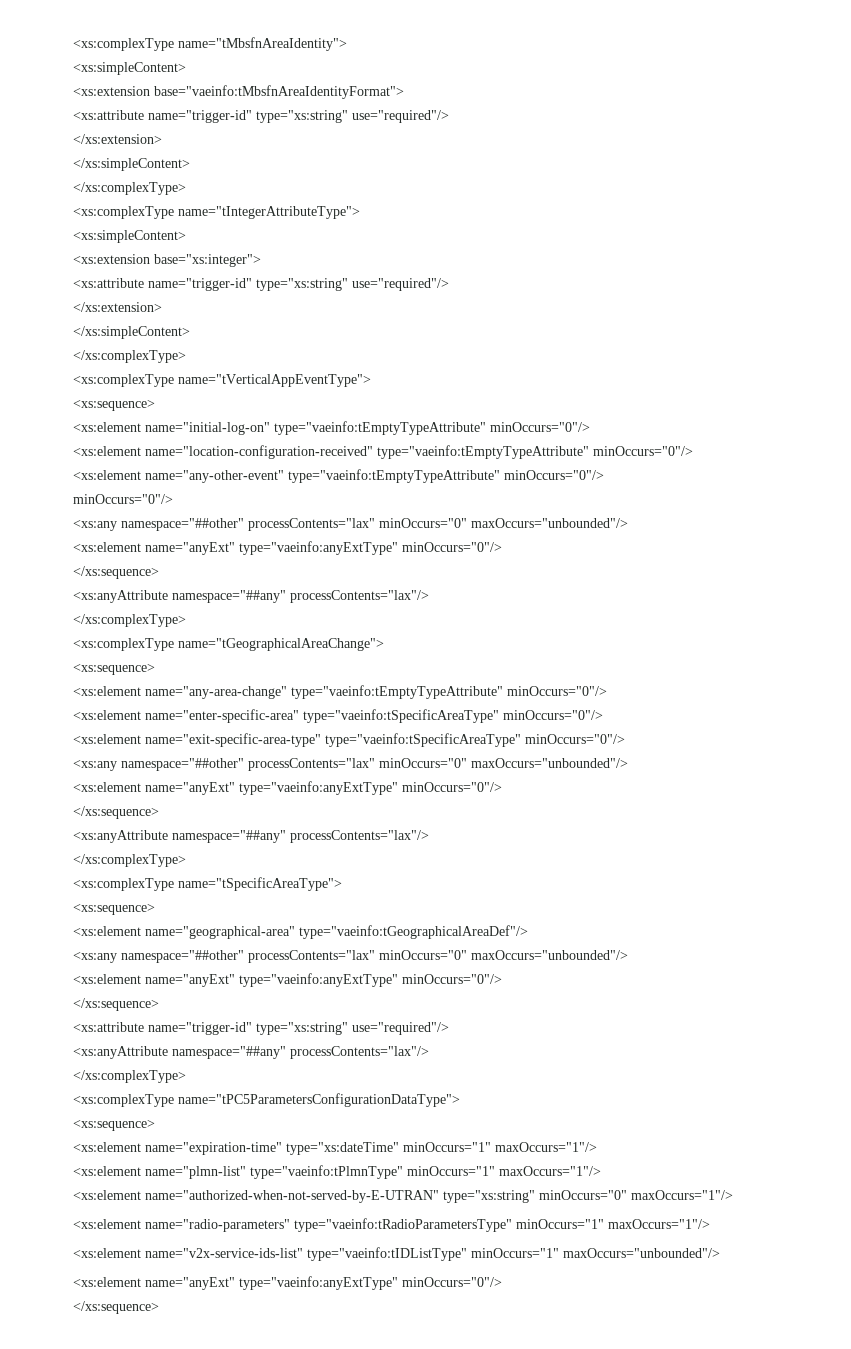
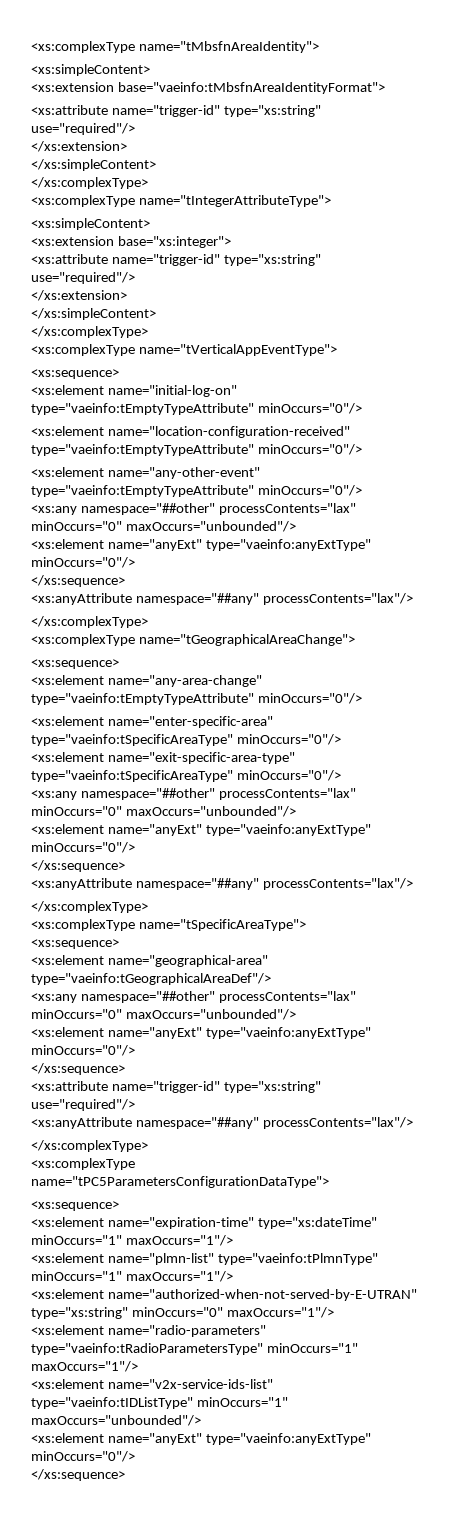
[73,494,173,504] // minOccurs="0"/> -> (362, 490) none

